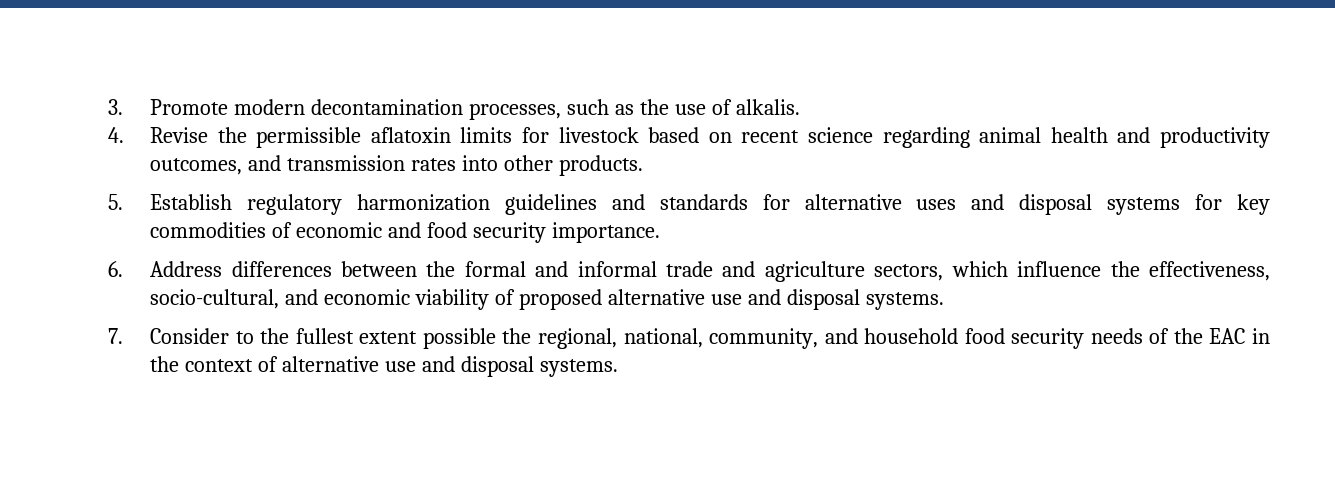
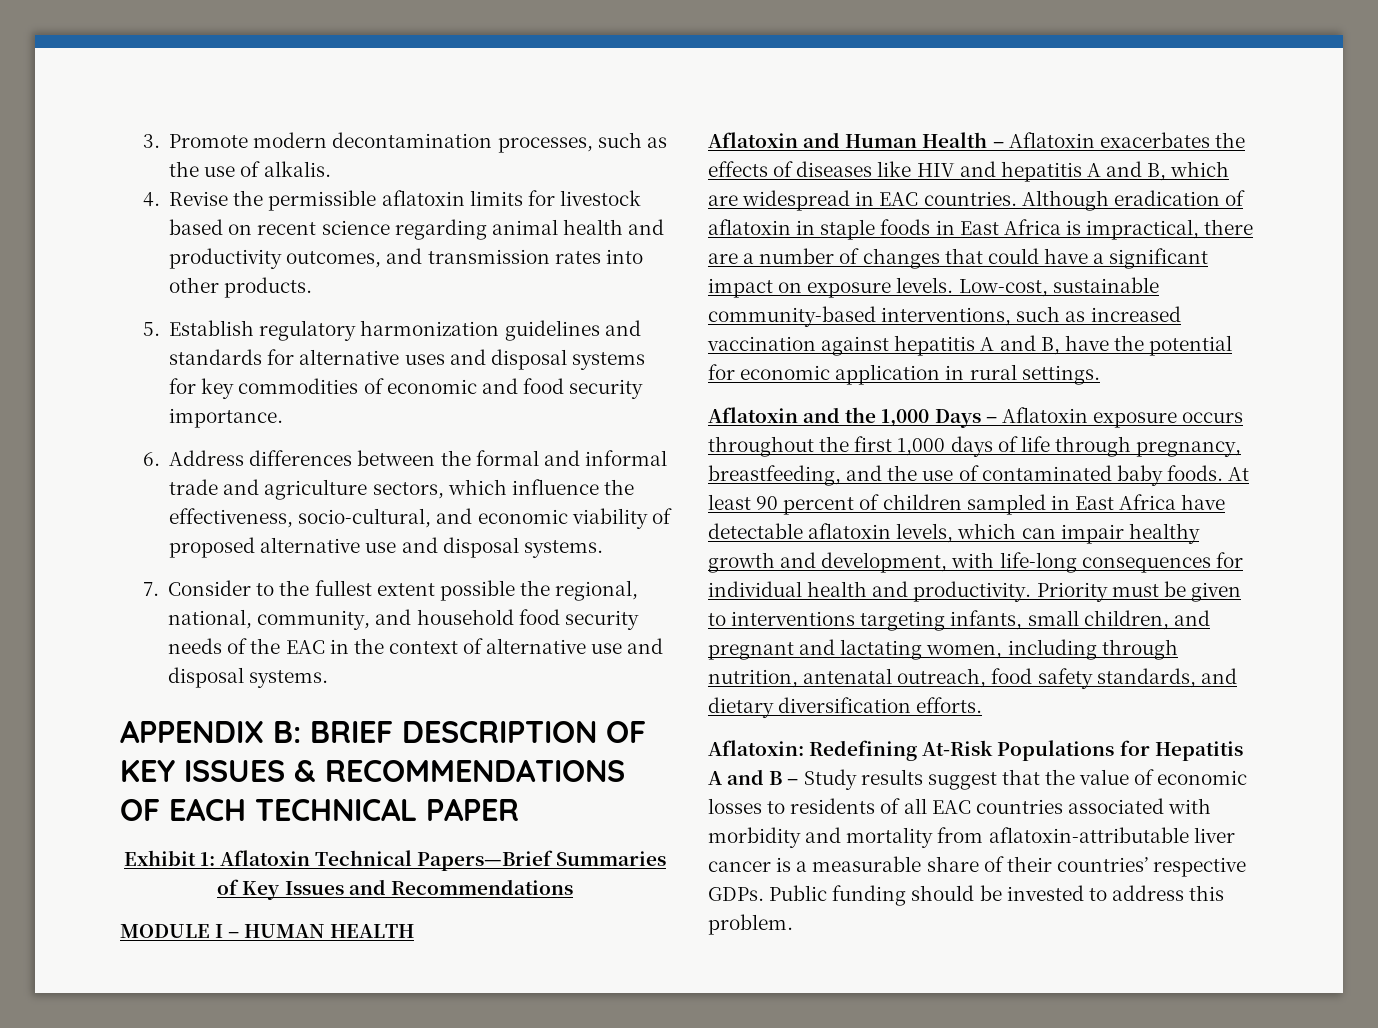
(618, 368) none -> [120,720,646,743] [120,759,625,782] [120,798,519,821] [123,850,667,871] [217,879,573,900] [120,924,414,938] [708,132,1245,148] [708,161,1230,182] [708,190,1245,211] [708,219,1254,240] [708,248,1209,269] [708,277,1159,298] [708,306,1181,327] [707,335,1233,356] [708,364,1100,385] [708,407,1244,428] [708,436,1242,457] [708,465,1250,486] [708,494,1226,515] [708,523,1200,544] [708,552,1243,573] [708,581,1241,602] [708,610,1210,631] [708,639,1178,660] [708,668,1237,689] [708,697,983,718] [708,740,1243,761] [708,769,1248,790] [708,798,1212,814] [708,827,1235,848] [708,856,1247,877] [708,885,1225,906] [708,914,793,935] // APPENDIX B: BRIEF DESCRIPTION OF KEY ISSUES & RECOMMENDATIONS OF EACH TECHNICAL PAPER // Exhibit 1: Aflatoxin Technical Papers—Brief Summaries of Key Issues and Recommendations // MODULE I – HUMAN HEALTH // Aflatoxin and Human Health – Aflatoxin exacerbates the effects of diseases like HIV and hepatitis A and B, which are widespread in EAC countries. Although eradication of aflatoxin in staple foods in East Africa is impractical, there are a number of changes that could have a significant impact on exposure levels. Low-cost, sustainable community-based interventions, such as increased vaccination against hepatitis A and B, have the potential for economic application in rural settings. // Aflatoxin and the 1,000 Days – Aflatoxin exposure occurs throughout the first 1,000 days of life through pregnancy, breastfeeding, and the use of contaminated baby foods. At least 90 percent of children sampled in East Africa have detectable aflatoxin levels, which can impair healthy growth and development, with life-long consequences for individual health and productivity. Priority must be given to interventions targeting infants, small children, and pregnant and lactating women, including through nutrition, antenatal outreach, food safety standards, and dietary diversification efforts. // Aflatoxin: Redefining At-Risk Populations for Hepatitis A and B – Study results suggest that the value of economic losses to residents of all EAC countries associated with morbidity and mortality from aflatoxin-attributable liver cancer is a measurable share of their countries’ respective GDPs. Public funding should be invested to address this problem.

